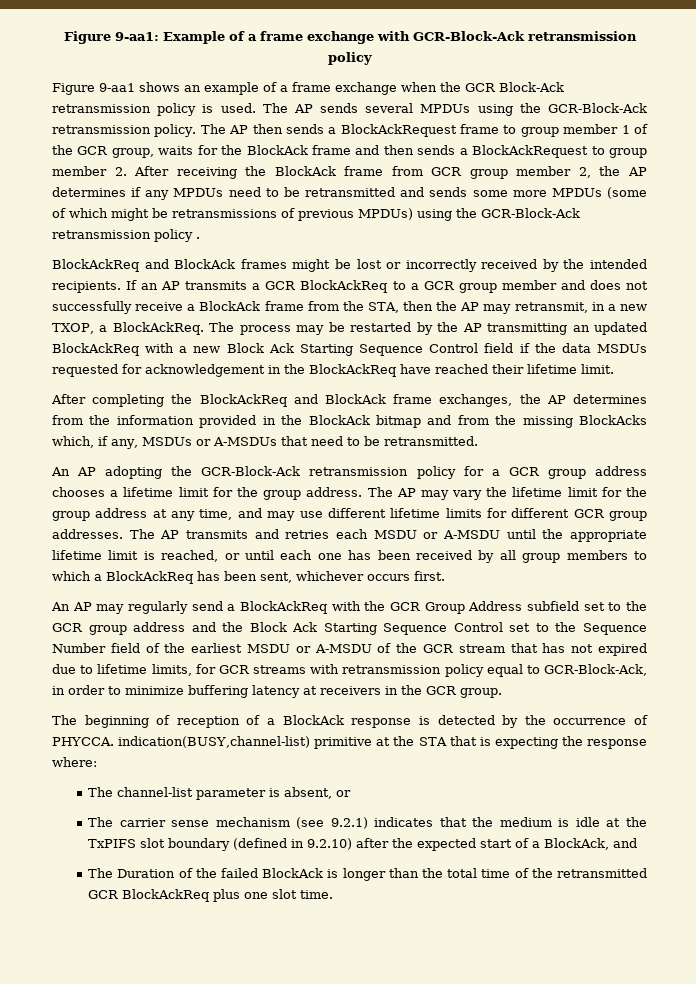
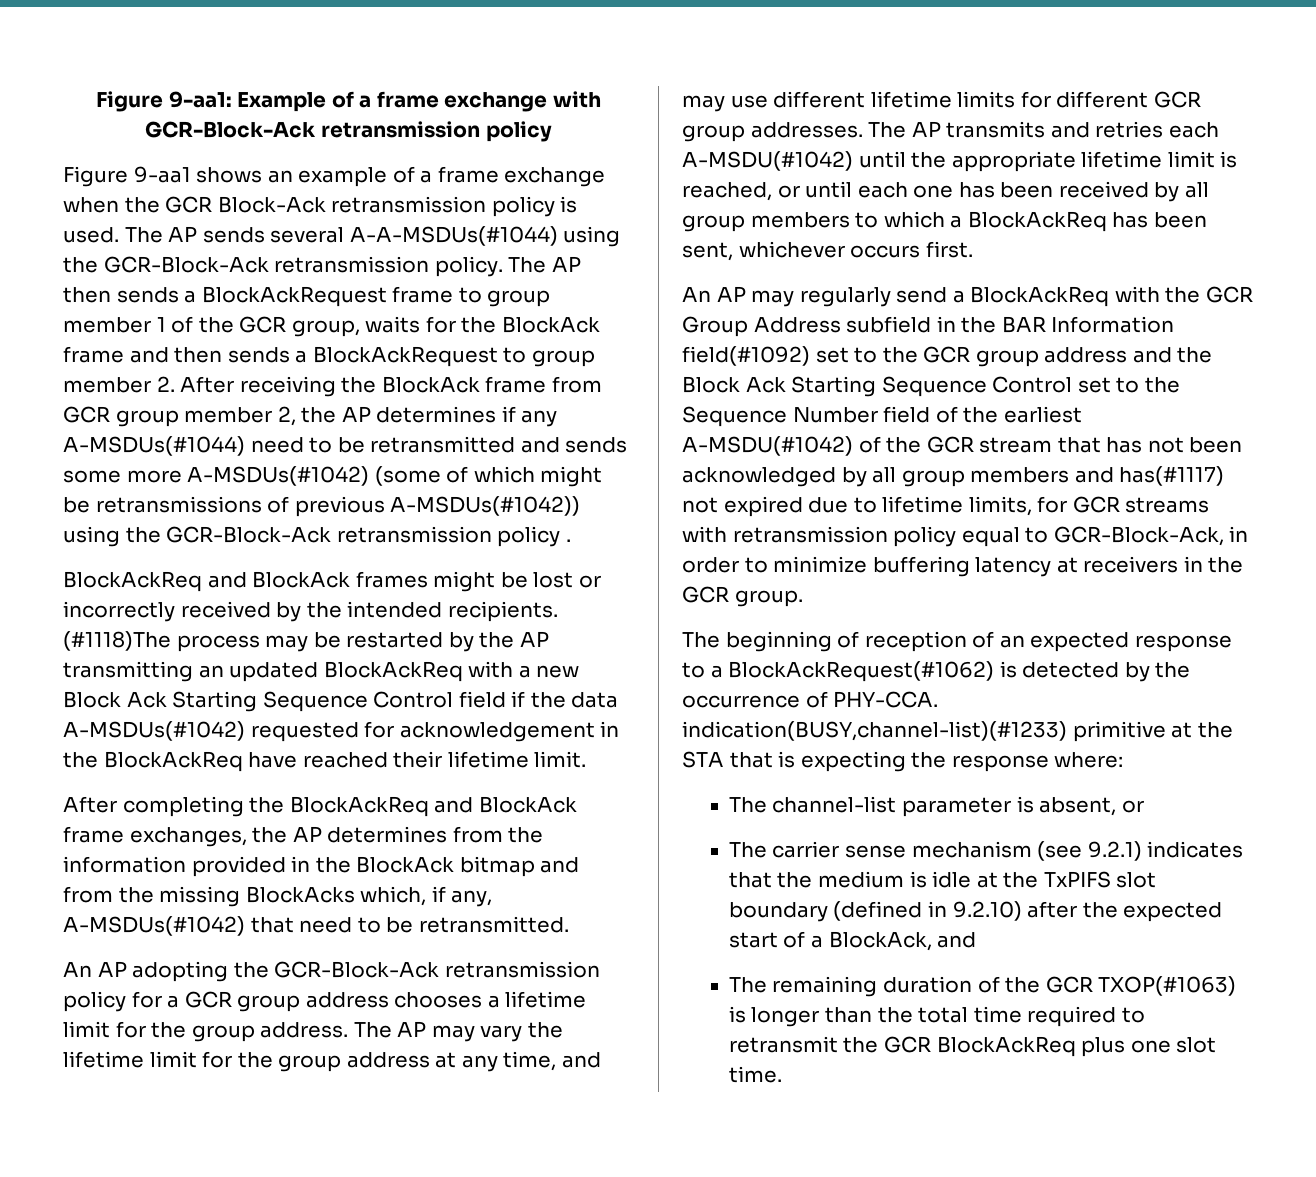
[420,104,471,113] MPDUs -> [349,226,558,246] A-A-MSDUs(#1044)
[173,188,224,197] MPDUs -> [63,436,245,456] A-MSDUs(#1044)
[551,188,602,197] MPDUs -> [187,466,370,486] A-MSDUs(#1042)
[358,208,413,220] MPDUs) -> [390,496,581,516] A-MSDUs(#1042))
[126,280,648,293] [52,301,647,314] [52,322,235,335] If an AP transmits a GCR BlockAckReq to a GCR group member and does not successfully receive a BlockAck frame from the STA, then the AP may retransmit, in a new TXOP, a BlockAckReq. The -> [63,631,171,651] (#1118)The
[597,344,647,353] MSDUs -> [63,721,245,741] A-MSDUs(#1042)
[141,437,277,446] MSDUs or A-MSDUs -> [63,916,245,936] A-MSDUs(#1042)
[373,530,501,539] MSDU or A-MSDU -> [682,151,853,171] A-MSDU(#1042)
(580, 606) none -> [936,316,1175,333] [682,346,810,366] in the BAR Information field(#1092)
[247,644,372,653] MSDU or A-MSDU -> [682,436,853,456] A-MSDU(#1042)
(594, 648) none -> [1189,437,1243,453] [682,466,1225,487] [682,497,718,513] been acknowledged by all group members and has(#1117) not
[267,715,412,728] a BlockAck response -> [999,632,1232,652] [682,661,995,682] an expected response to a BlockAckRequest(#1062)
[52,736,311,748] PHYCCA. indication(BUSY,channel-list) -> [833,691,939,708] [682,721,1067,741] PHY-CCA. indication(BUSY,channel-list)(#1233)
[117,868,324,878] Duration of the failed BlockAck -> [772,976,1237,997] remaining duration of the GCR TXOP(#1063)
[514,868,648,878] of the retransmitted -> [1027,1006,1145,1027] [728,1036,879,1053] required to retransmit the

